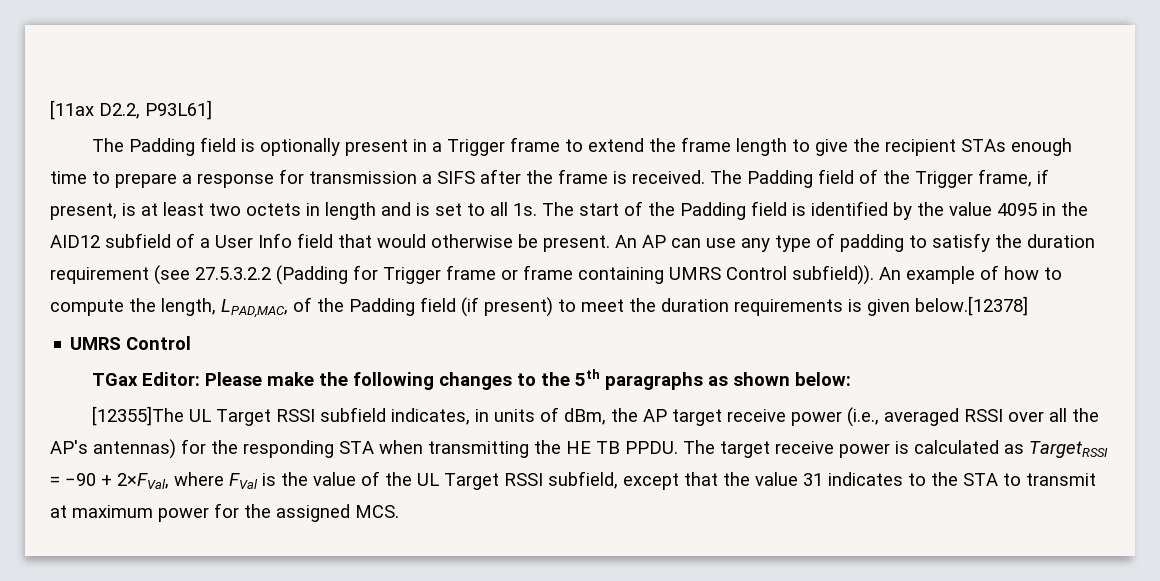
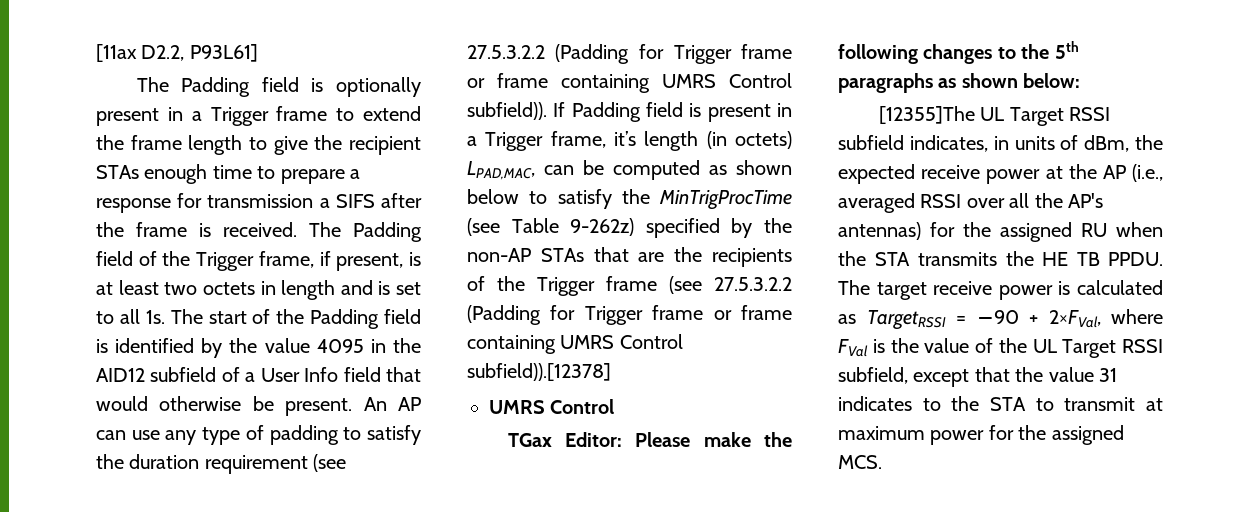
[879,265,1062,284] [50,296,1028,318] An example of how to compute the length, LPAD,MAC, of the Padding field (if present) to meet the duration requirements is given below.[12378] -> [553,102,792,122] [467,131,792,151] [467,160,792,180] [467,189,793,210] [467,218,792,238] [467,247,792,267] [467,276,793,296] [467,305,792,325] [467,334,683,354] [467,363,611,381] If Padding field is present in a Trigger frame, it’s length (in octets) LPAD,MAC, can be computed as shown below to satisfy the MinTrigProcTime (see Table 9-262z) specified by the non-AP STAs that are the recipients of the Trigger frame (see 27.5.3.2.2 (Padding for Trigger frame or frame containing UMRS Control subfield)).[12378]
[642,409,842,426] AP target receive power -> [838,164,1126,184] expected receive power at the AP
[243,440,529,458] responding STA when transmitting -> [1000,222,1163,242] [838,251,997,266] assigned RU when the STA transmits

